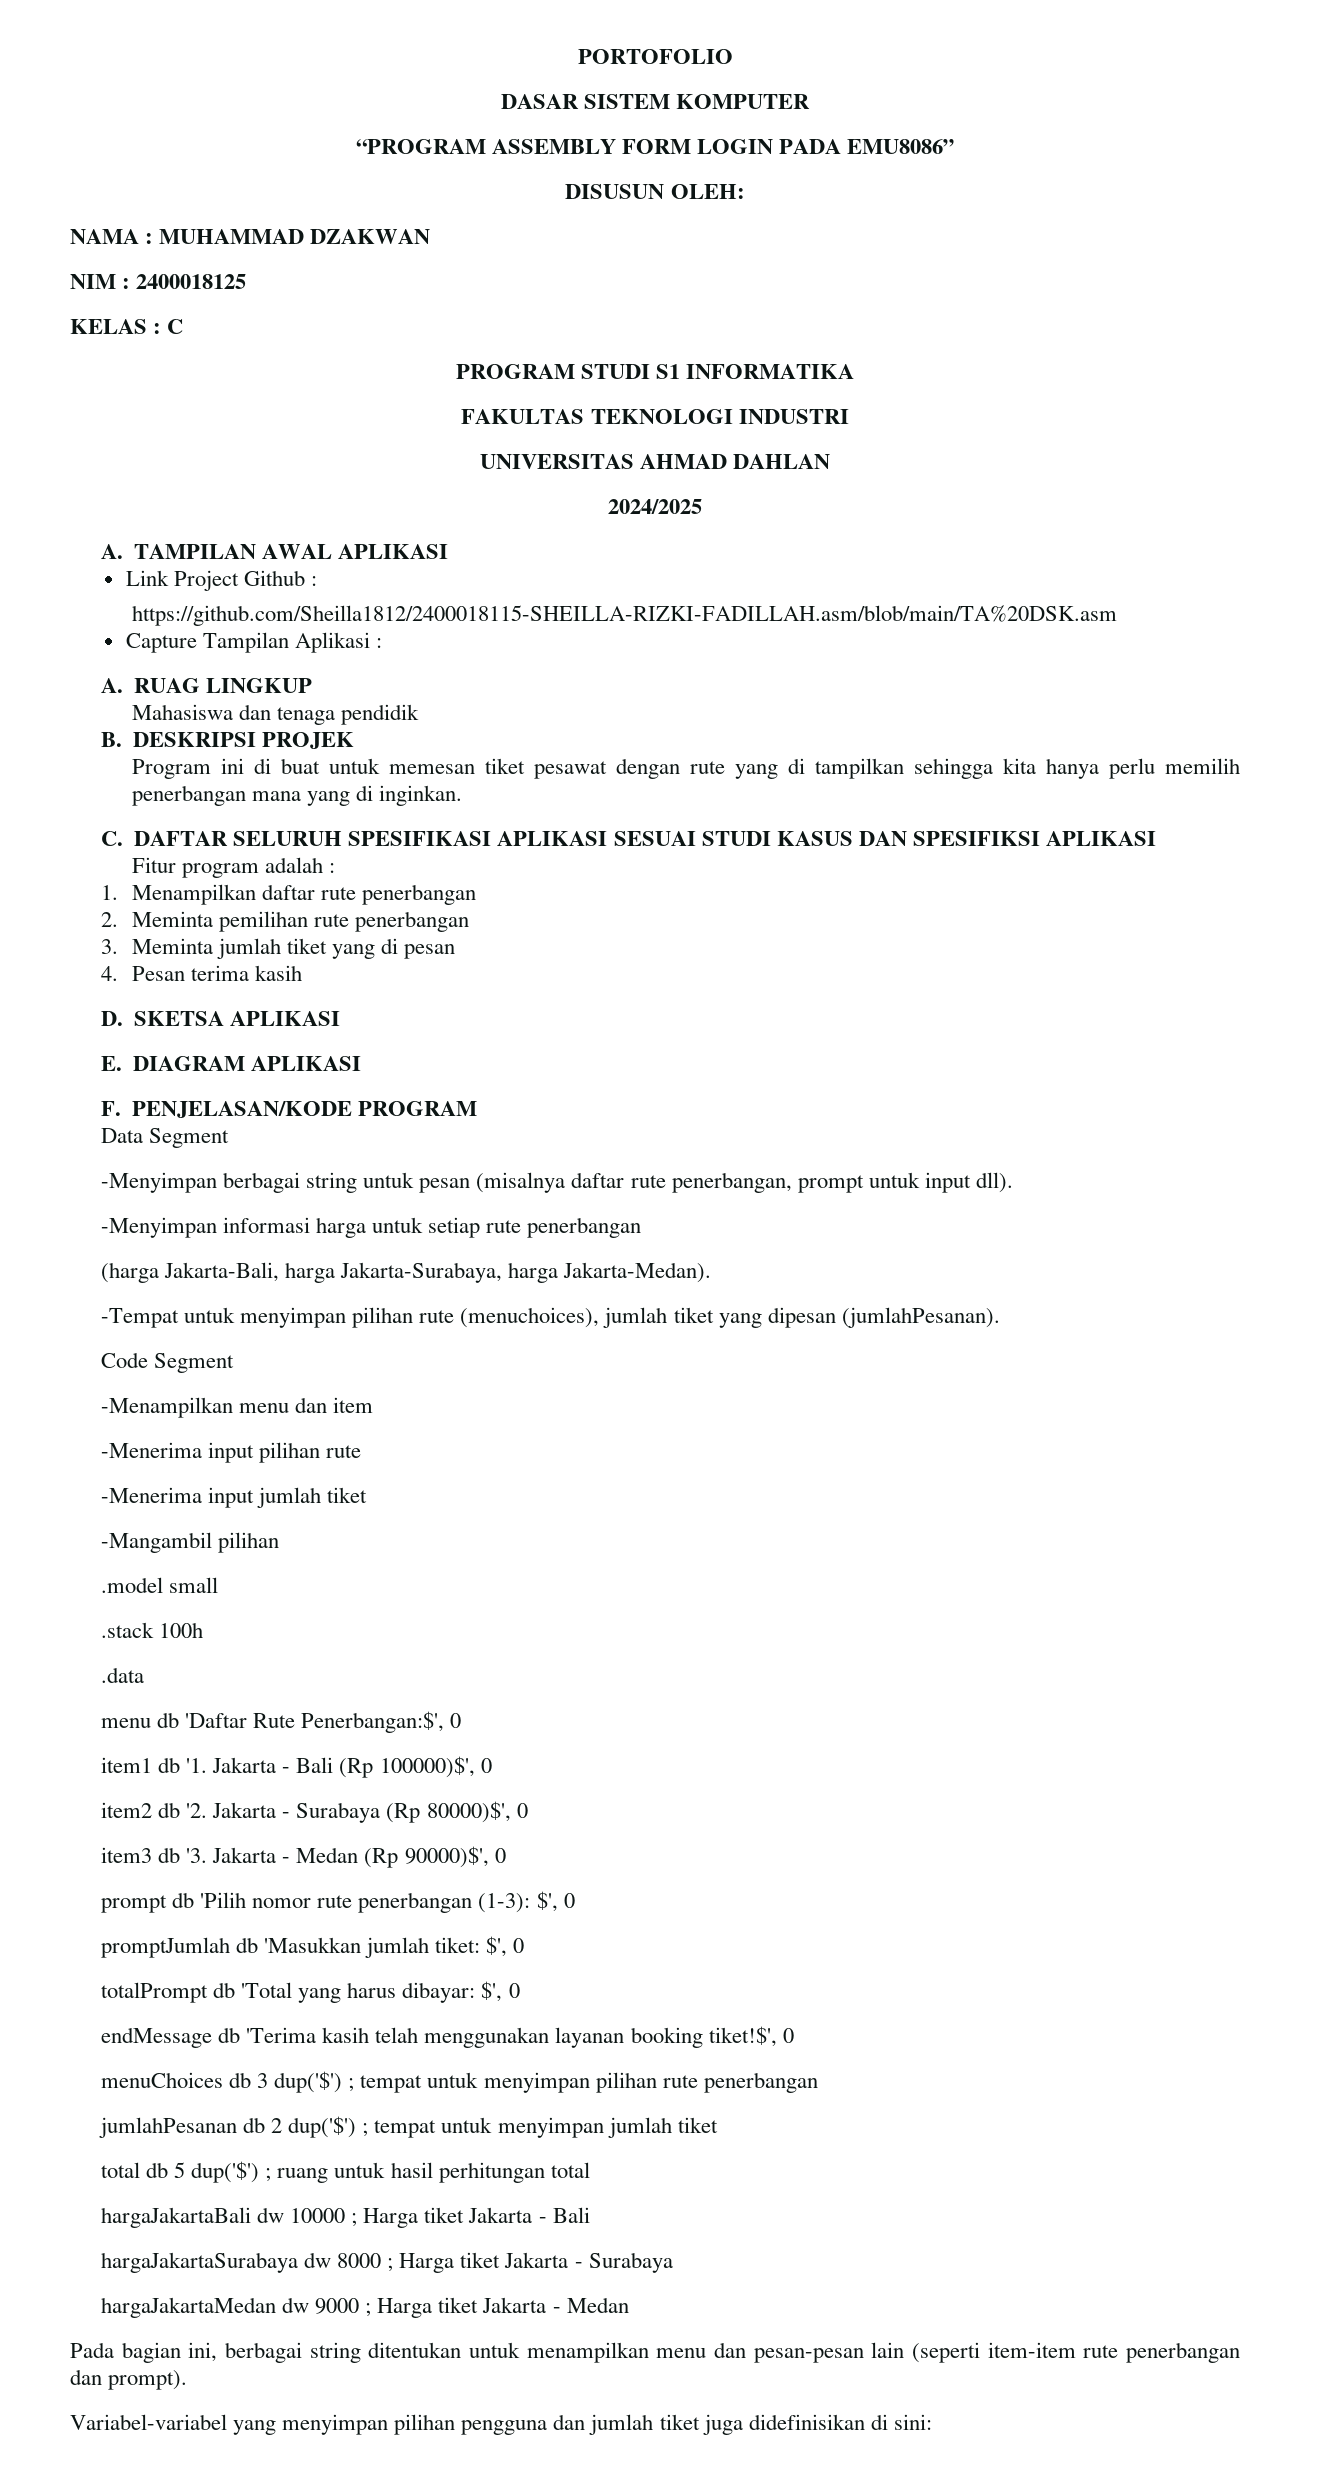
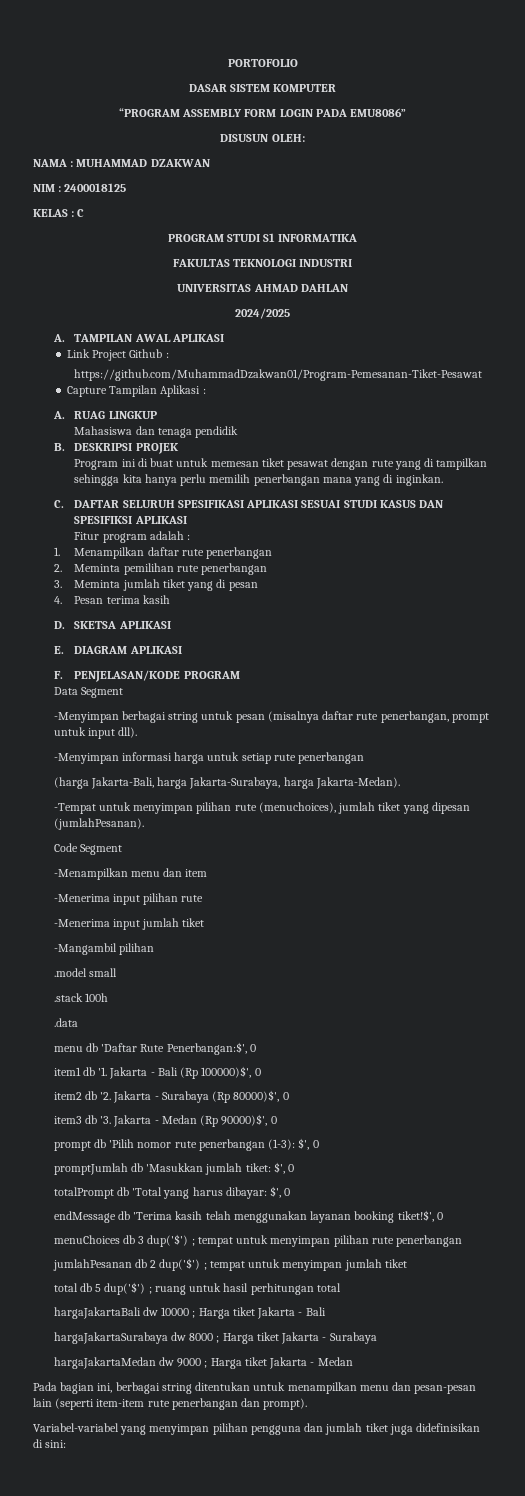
[131,605,1117,626] https://github.com/Sheilla1812/2400018115-SHEILLA-RIZKI-FADILLAH.asm/blob/main/TA%20DSK.asm -> [74,369,483,381] https://github.com/MuhammadDzakwan01/Program-Pemesanan-Tiket-Pesawat

